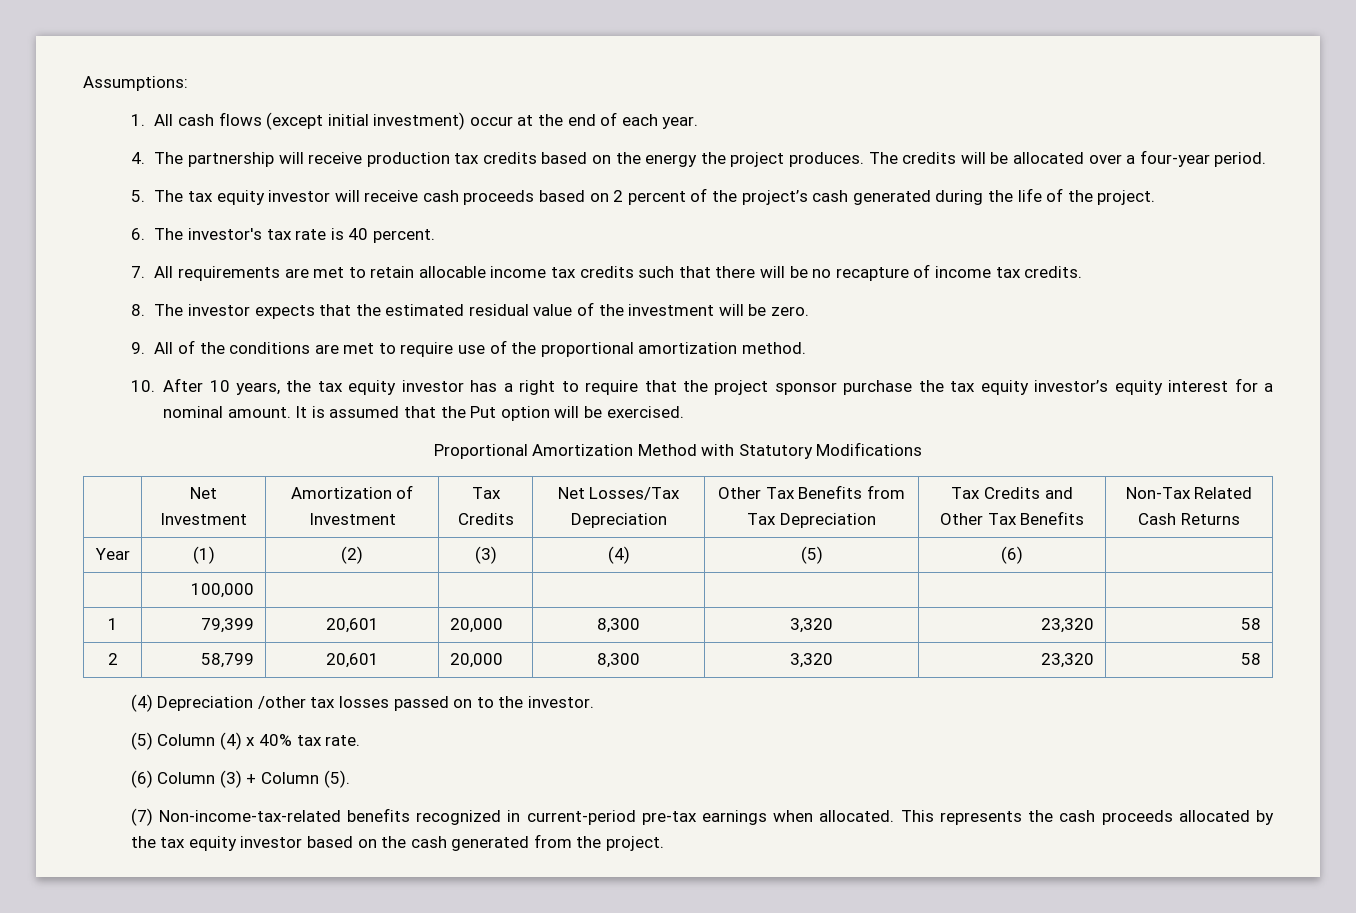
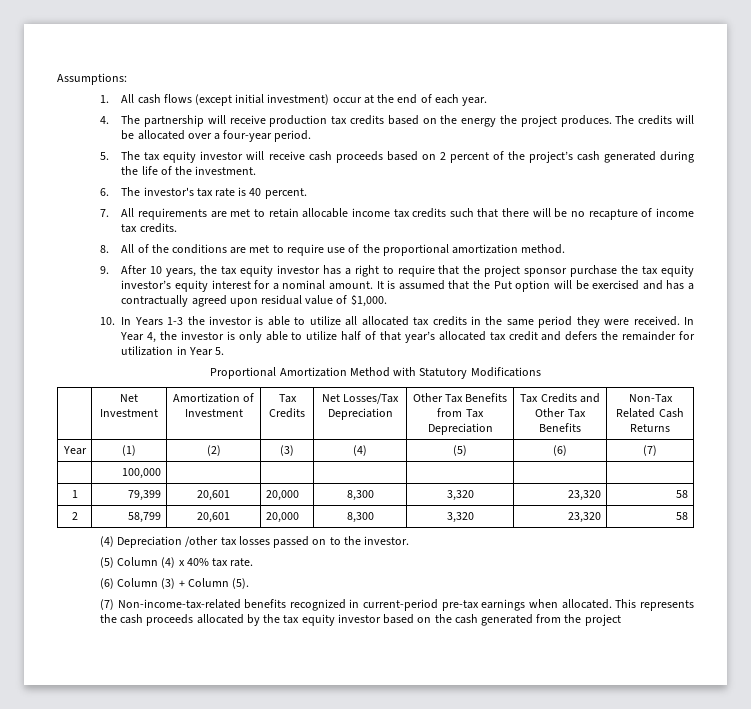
[1097,190,1156,205] project. -> [195,166,257,175] investment.
[154,302,809,319] [130,342,145,354] The investor expects that the estimated residual value of the investment will be zero. // 9. -> (109, 249) none
[130,380,155,392] 10. -> [99,266,109,274] 9.
[606,406,684,418] exercised. -> [592,280,694,290] [121,295,387,307] [99,316,694,328] [120,331,695,343] [121,346,225,356] exercised and has a contractually agreed upon residual value of $1,000. // 10. In Years 1-3 the investor is able to utilize all allocated tax credits in the same period they were received. In Year 4, the investor is only able to utilize half of that year’s allocated tax credit and defers the remainder for utilization in Year 5.
(1023, 555) none -> [643,445,657,456] (7)
[606,836,665,851] project. -> [584,614,621,626] project

